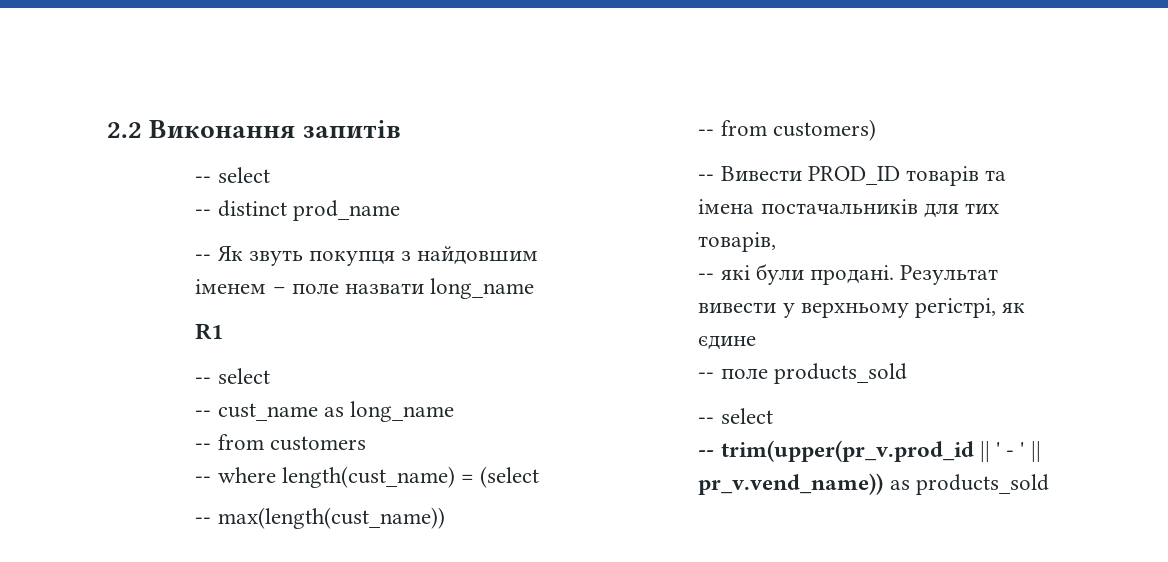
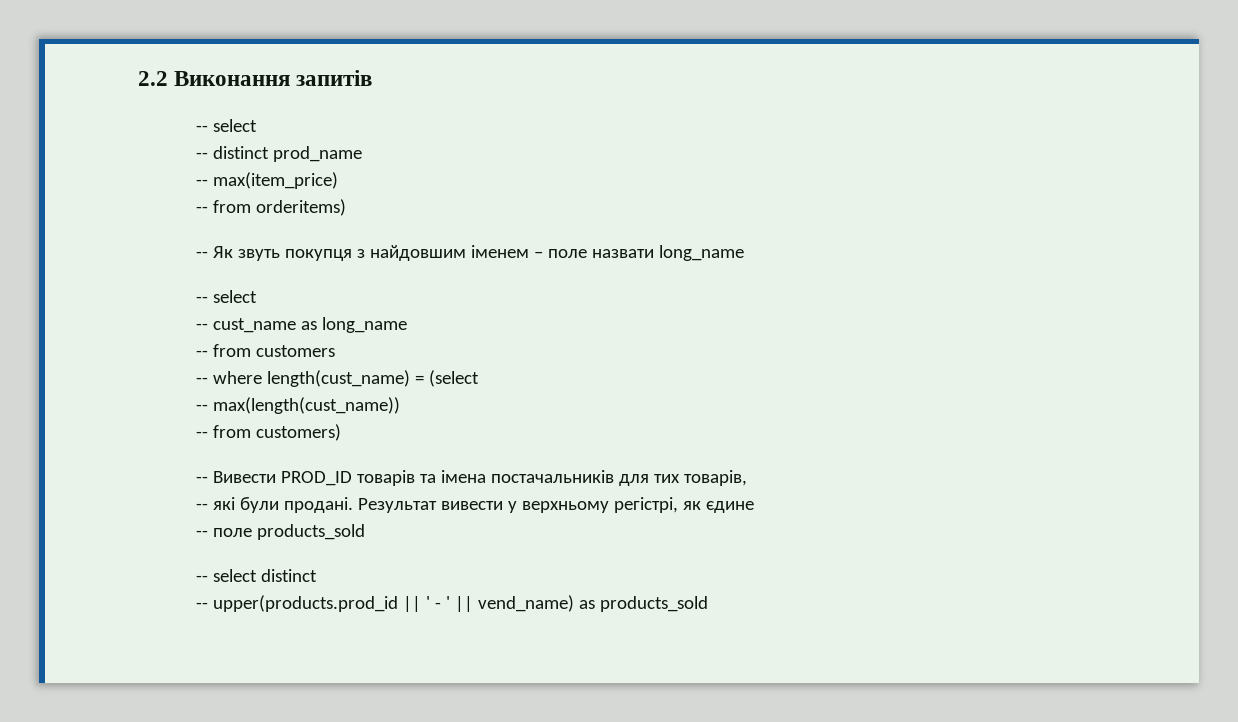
(400, 210) none -> [196,172,339,189] [196,199,347,216] // -- max(item_price) // -- from orderitems)
[195,323,224,340] // R1 -> (745, 253) none
[698,440,974,462] // -- trim(upper(pr_v.prod_id -> [261,569,318,582] [196,595,399,612] distinct // -- upper(products.prod_id
[698,473,884,495] pr_v.vend_name)) -> [478,595,575,612] vend_name)

